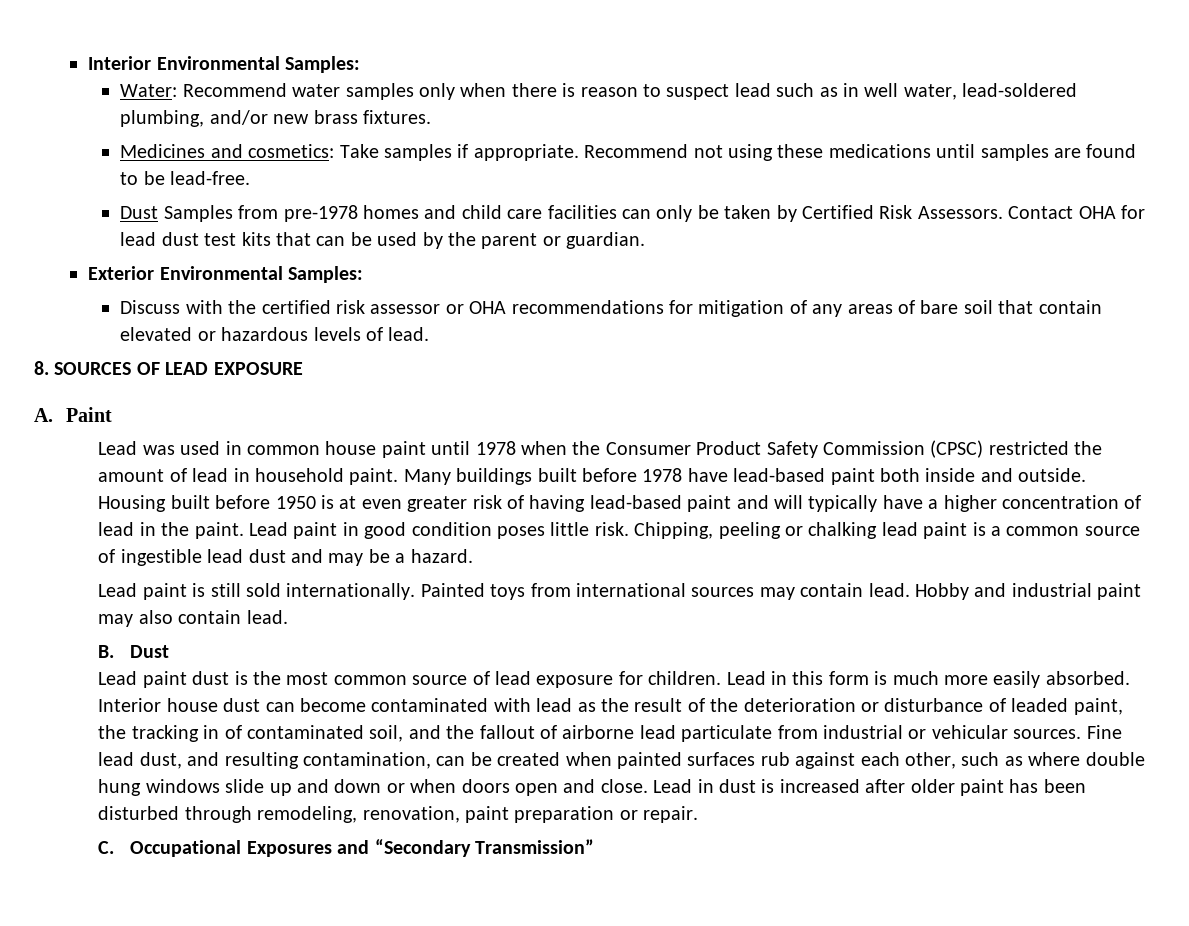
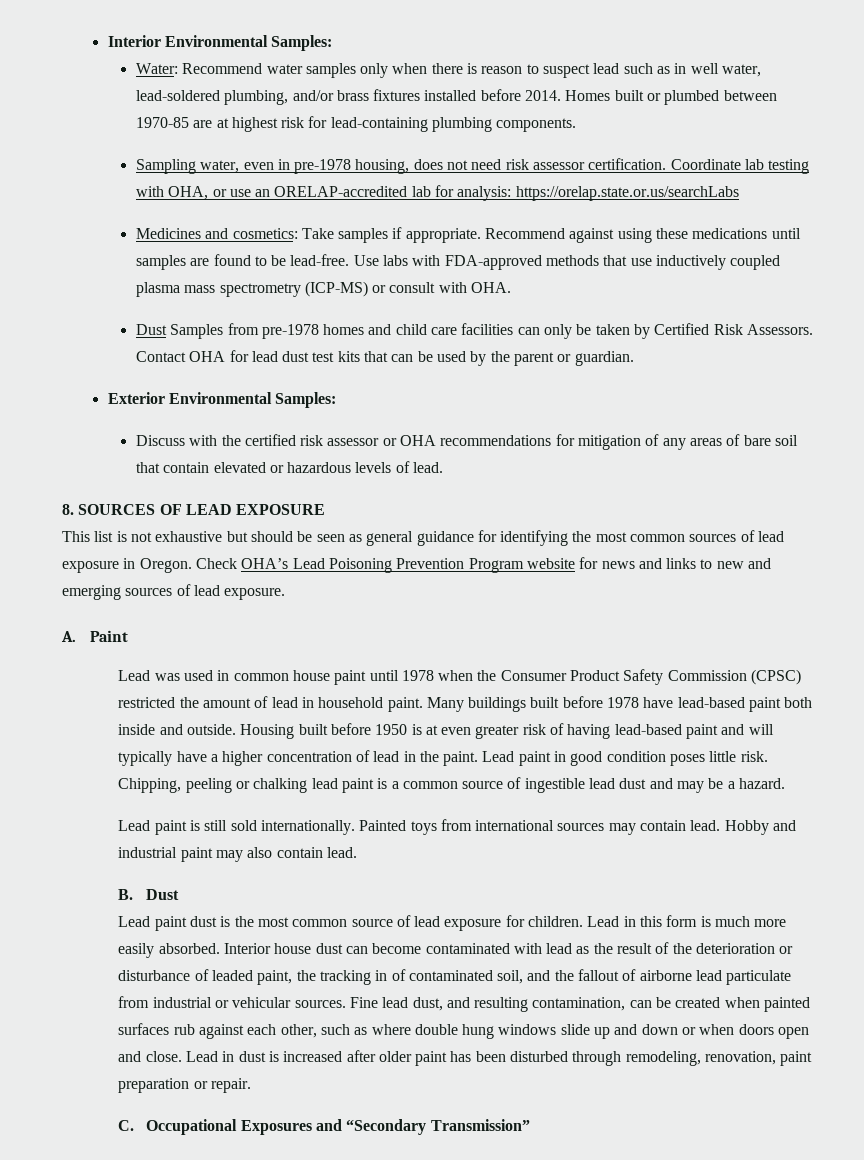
[273,110,431,124] new brass fixtures. -> [336,89,777,105] [135,116,577,132] [135,158,810,174] [135,185,739,201] brass fixtures installed before 2014. Homes built or plumbed between 1970-85 are at highest risk for lead-containing plumbing components. // Sampling water, even in pre-1978 housing, does not need risk assessor certification. Coordinate lab testing with OHA, or use an ORELAP-accredited lab for analysis: https://orelap.state.or.us/searchLabs
[693,145,723,158] not -> [569,228,615,243] against
(251, 178) none -> [353,255,781,270] [135,281,512,297] Use labs with FDA-approved methods that use inductively coupled plasma mass spectrometry (ICP-MS) or consult with OHA.
(303, 368) none -> [62,530,785,546] [62,557,772,573] [62,584,286,600] // This list is not exhaustive but should be seen as general guidance for identifying the most common sources of lead exposure in Oregon. Check OHA’s Lead Poisoning Prevention Program website for news and links to new and emerging sources of lead exposure.

